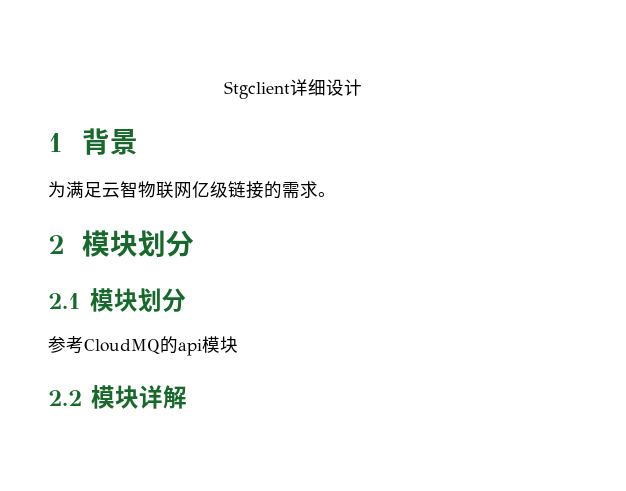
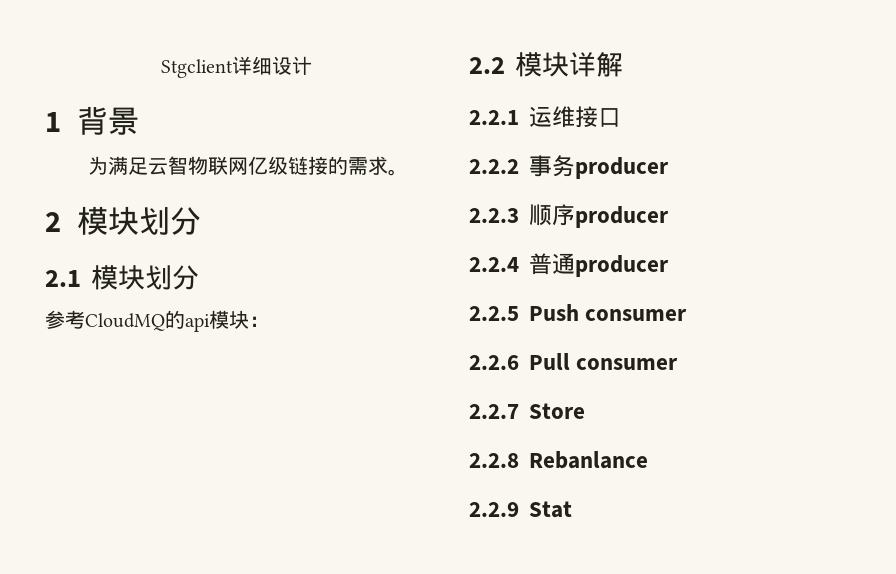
(238, 344) none -> [249,316,269,327] ：
(187, 397) none -> [469,106,621,128] [469,155,669,179] [469,204,669,228] [469,253,669,277] [469,304,688,321] [469,353,679,370] [469,403,585,419] [469,451,648,469] [469,501,572,518] // 2.2.1运维接口 // 2.2.2事务producer // 2.2.3顺序producer // 2.2.4普通producer // 2.2.5 Push consumer // 2.2.6 Pull consumer // 2.2.7 Store // 2.2.8 Rebanlance // 2.2.9 Stat

